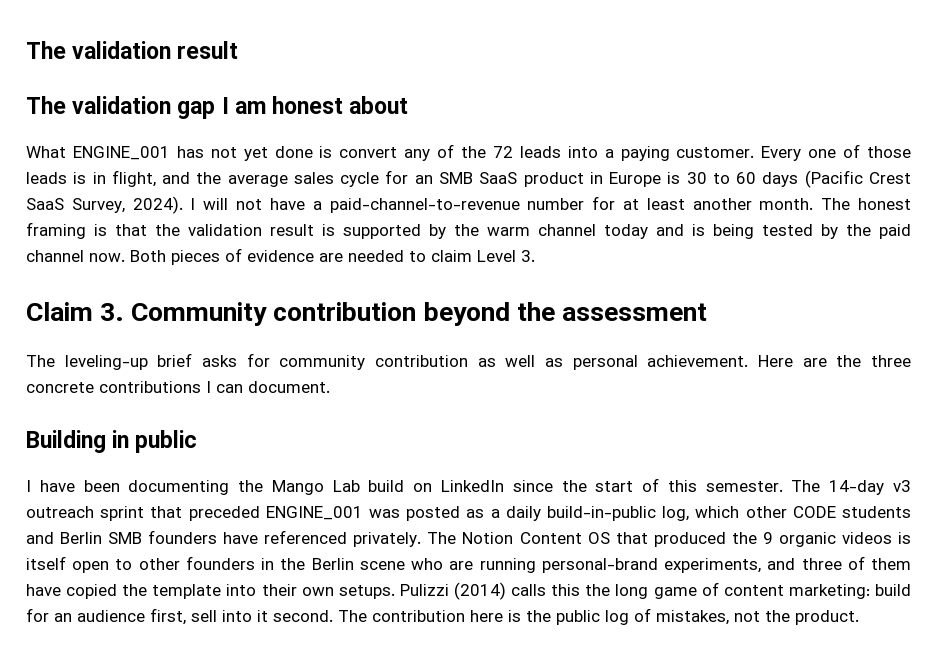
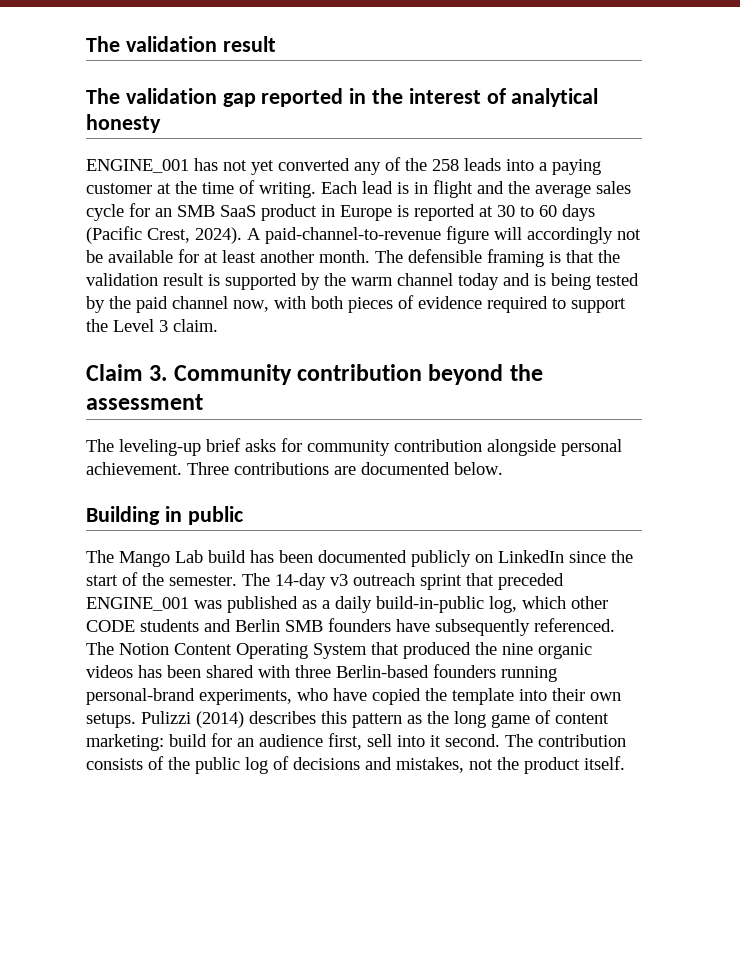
[221,96,409,114] [26,146,66,158] I am honest about // What -> [261,88,599,107] [86,114,161,133] reported in the interest of analytical honesty //
[274,146,398,158] done is convert -> [278,158,350,171] converted
[492,146,513,158] 72 -> [432,159,459,171] 258
[676,144,911,161] [26,172,67,184] customer. Every one of those leads -> [86,180,393,198] customer at the time of writing. Each lead
[111,170,156,187] flight, -> [433,180,473,198] flight
(681, 178) none -> [414,204,493,221] reported at
[868,172,911,184] [26,196,585,214] Crest SaaS Survey, 2024). I will not have a paid-channel-to-revenue number -> [147,226,641,244] [86,250,173,263] Crest, 2024). A paid-channel-to-revenue figure will accordingly not be available
[858,198,911,210] honest -> [408,249,482,263] defensible
[89,248,535,265] now. Both pieces of evidence are needed to claim Level 3. -> [233,295,626,313] [86,319,218,332] now, with both pieces of evidence required to support the Level 3 claim.
[477,355,911,370] [26,381,330,393] [26,430,198,453] [26,480,405,495] as well as personal achievement. Here are the three concrete contributions I can document. // Building in public // I have been documenting the Mango Lab build -> [487,439,622,456] [86,462,503,475] [86,506,243,525] [86,550,471,567] alongside personal achievement. Three contributions are documented below. // Building in public // The Mango Lab build has been documented publicly
[667,480,697,492] this -> [142,573,164,586] the
[406,506,461,521] posted -> [227,596,298,613] published
[264,530,422,547] referenced privately. -> [435,618,615,636] subsequently referenced.
[587,532,610,544] OS -> [236,643,367,659] Operating System
[762,532,773,544] 9 -> [502,643,533,655] nine
[897,532,911,544] [26,556,912,573] is itself open to other founders in the Berlin scene who are running personal-brand experiments, and three of them -> [138,664,557,682] [86,688,328,705] has been shared with three Berlin-based founders running personal-brand experiments, who
[511,584,581,596] calls this -> [249,711,422,728] describes this pattern as
[470,610,521,622] here is -> [86,756,164,770] consists of
(651, 615) none -> [293,757,392,770] decisions and
[795,610,859,625] product. -> [524,756,625,774] product itself.

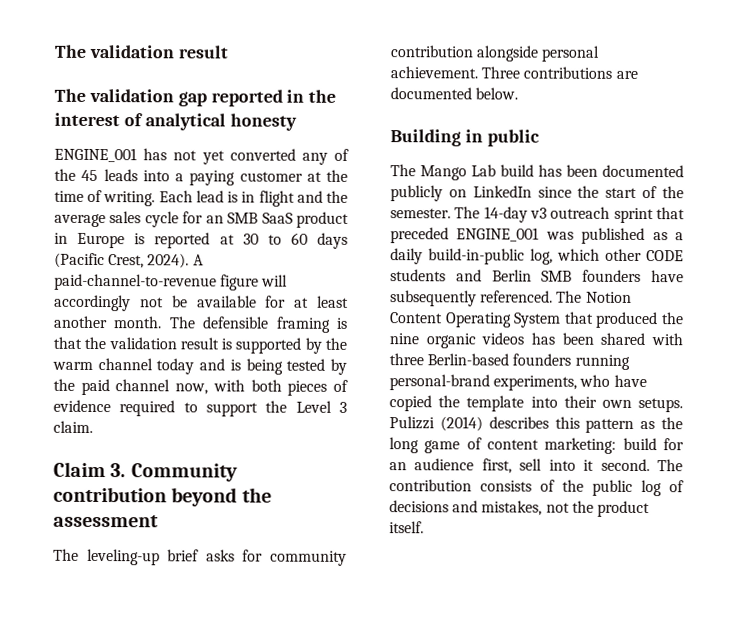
[432,159,459,171] 258 -> [81,169,99,182] 45

